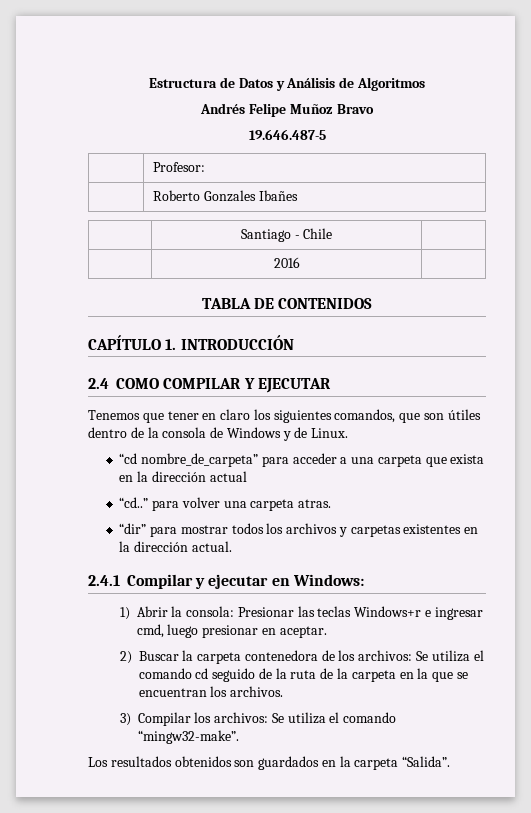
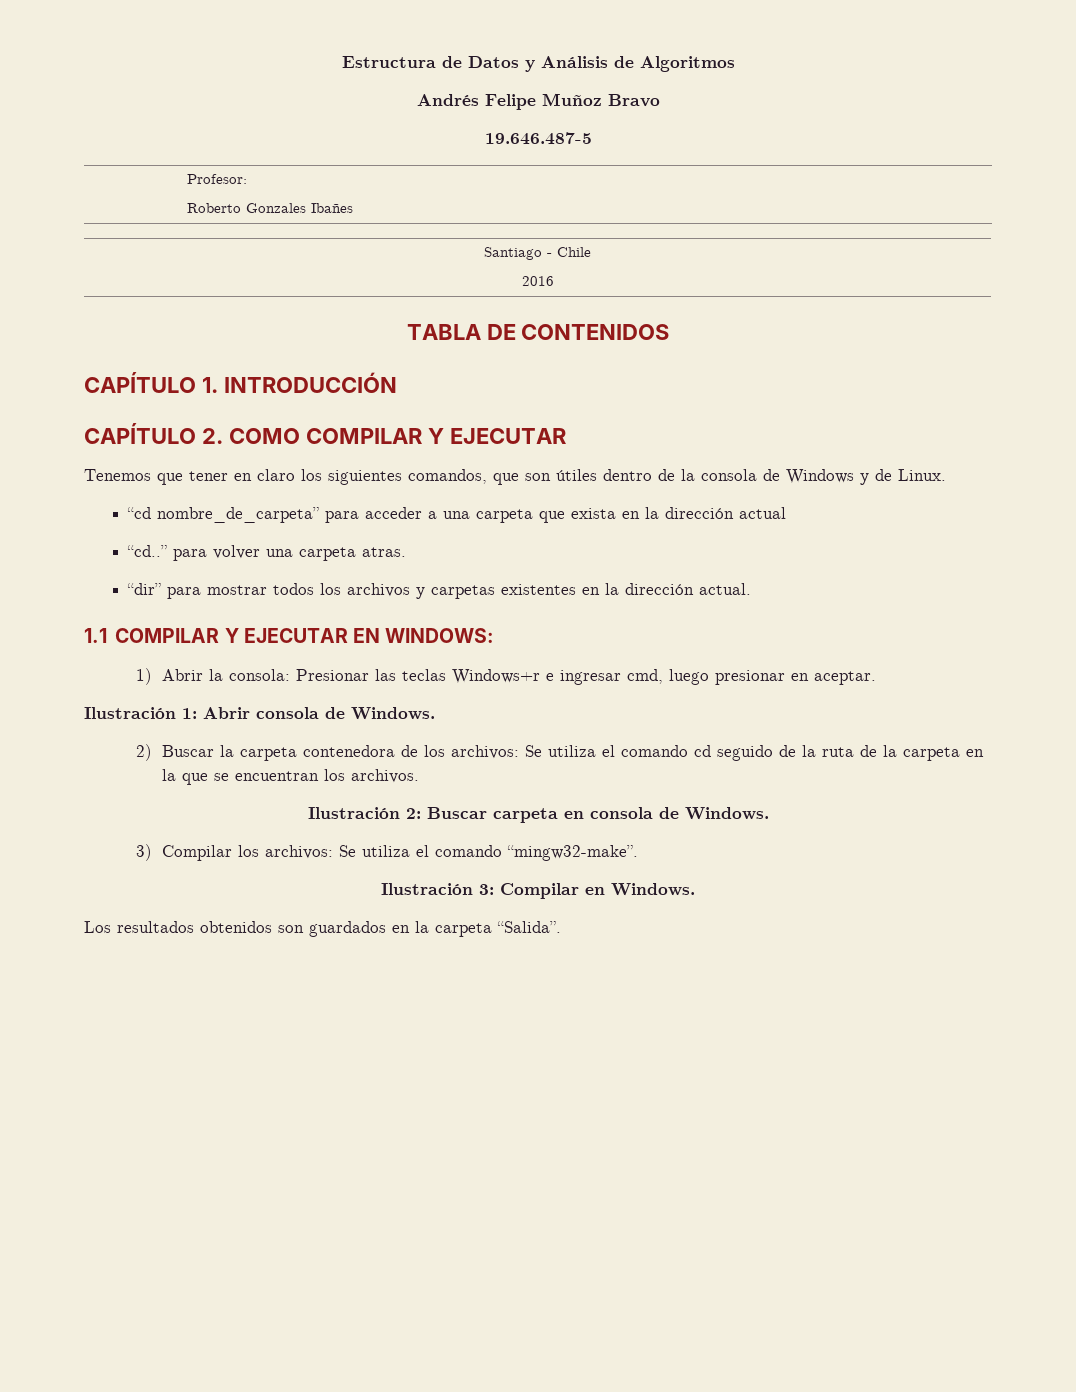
[88,378,109,389] 2.4 -> [84,423,223,444] CAPÍTULO 2.
[88,574,364,589] 2.4.1 Compilar y ejecutar en Windows: -> [84,628,495,643] 1.1 COMPILAR Y EJECUTAR EN WINDOWS:
(327, 632) none -> [84,707,435,720] // Ilustración 1: Abrir consola de Windows.
(284, 691) none -> [307,807,769,823] // Ilustración 2: Buscar carpeta en consola de Windows.
(239, 737) none -> [381,883,695,899] // Ilustración 3: Compilar en Windows.

